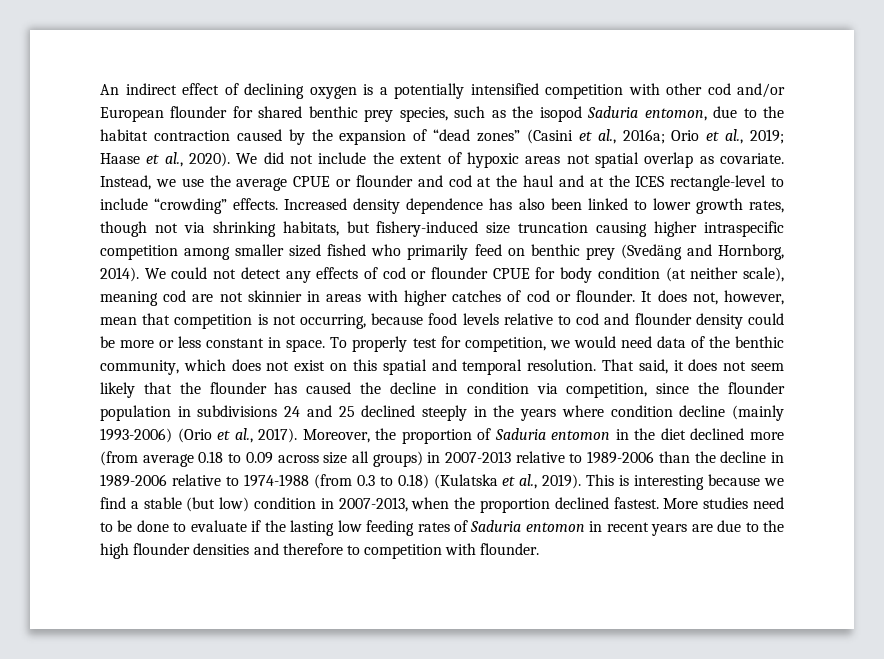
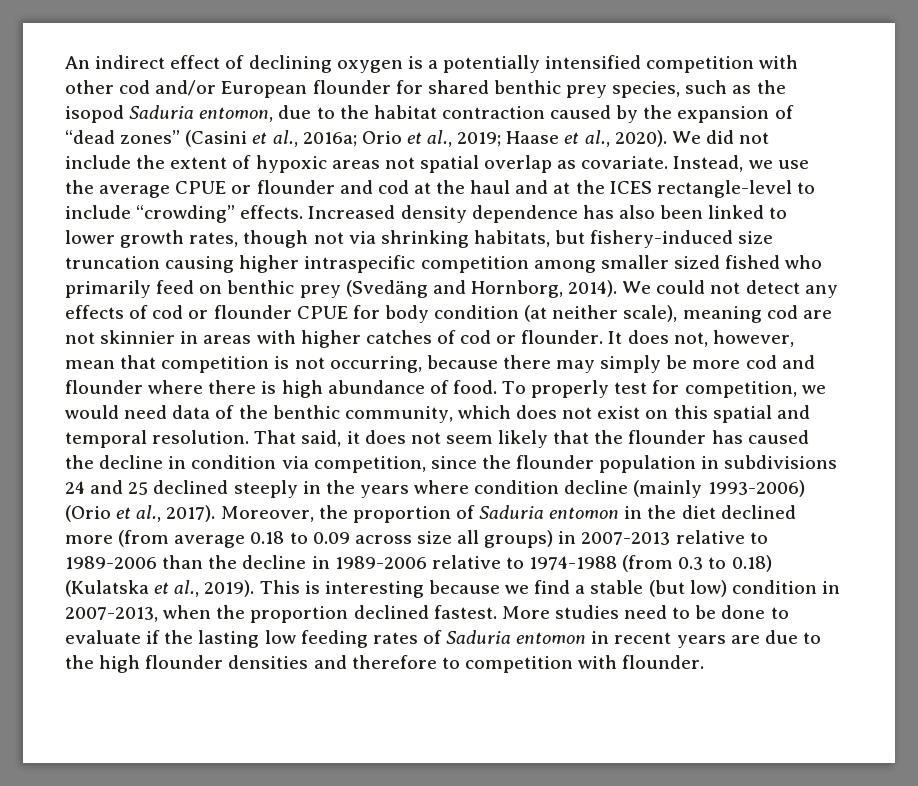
[428,313,784,329] [100,336,326,352] food levels relative to cod and flounder density could be more or less constant in space. -> [502,355,815,373] [65,380,497,398] there may simply be more cod and flounder where there is high abundance of food.

